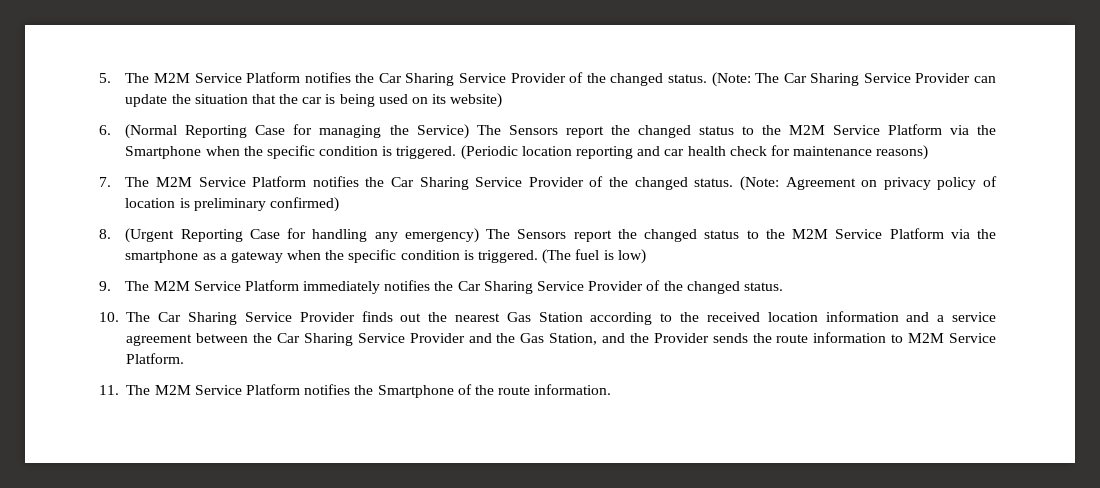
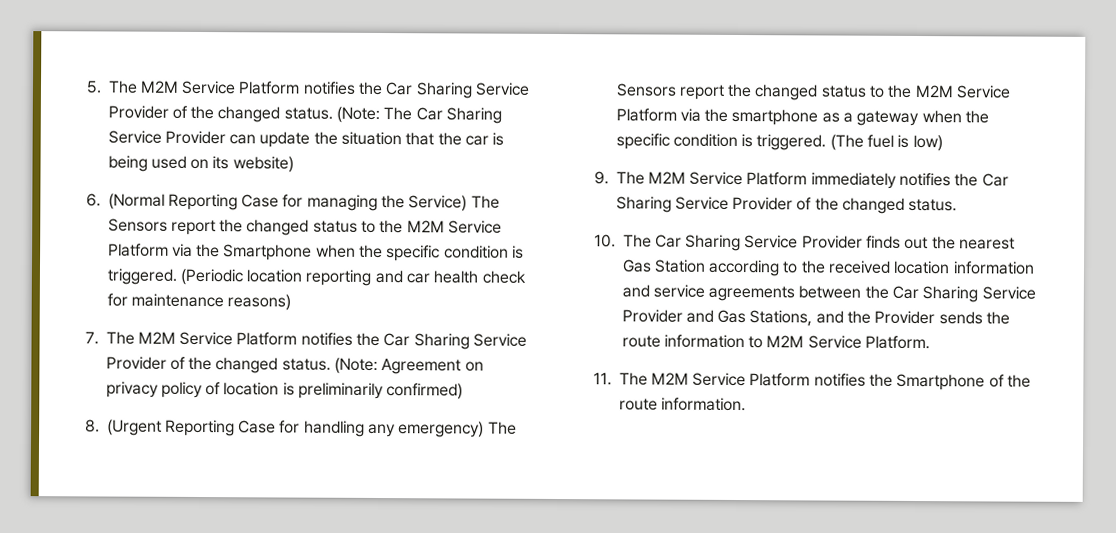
[193,198,266,211] preliminary -> [298,382,385,400] preliminarily
[937,312,996,322] [126,334,193,346] a service agreement -> [652,284,796,302] service agreements
[496,333,598,345] the Gas Station, -> [717,309,813,327] Gas Stations,

